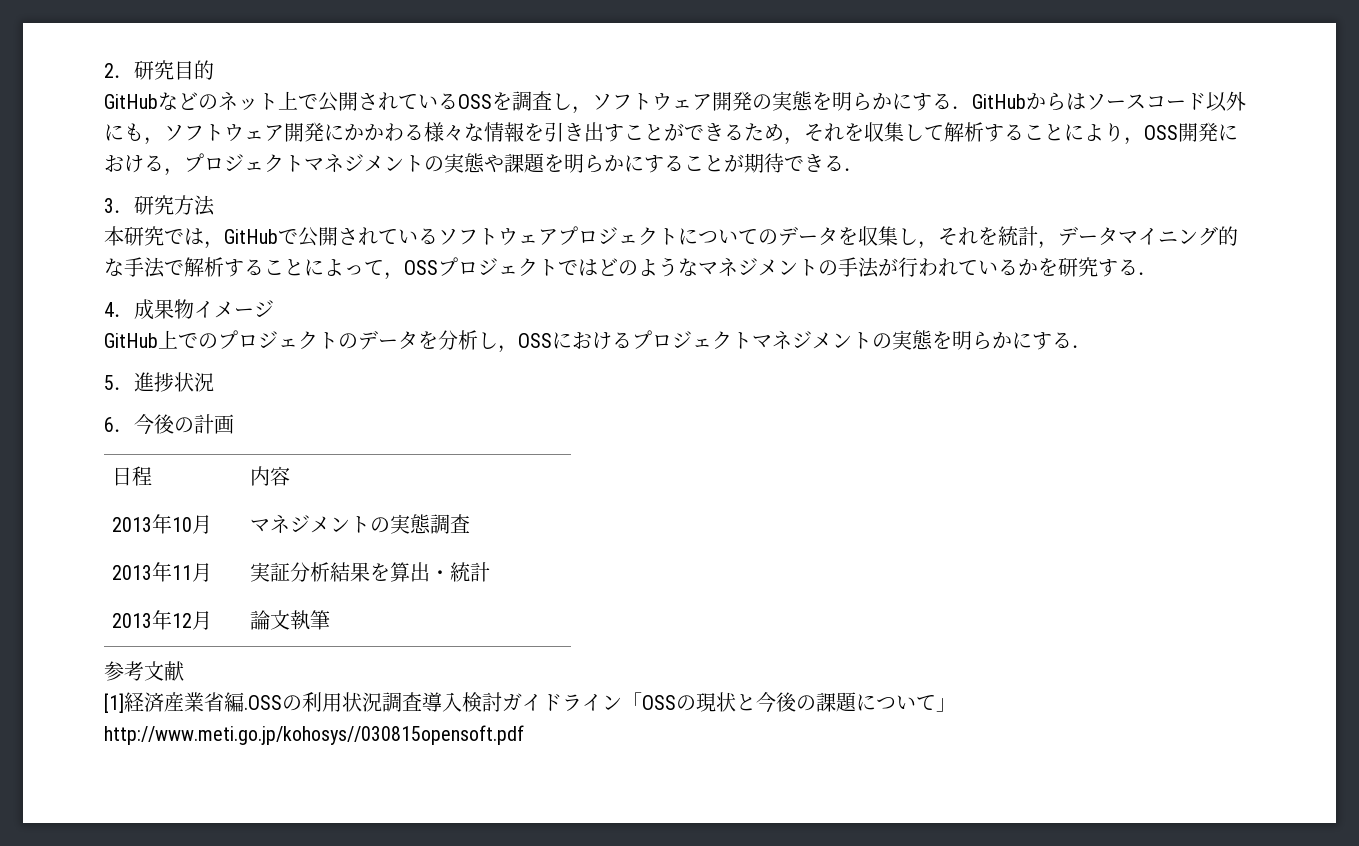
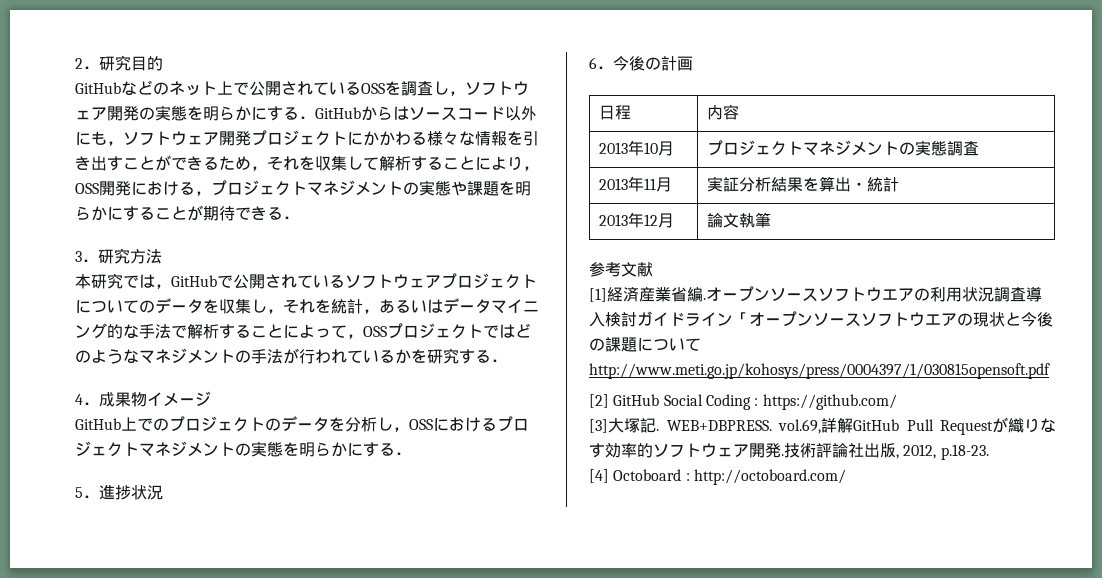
(324, 132) none -> [251,130,347,146] プロジェクト
(1058, 245) none -> [379,299,443,313] あるいは
(213, 524) none -> [707,140,804,156] プロジェクト
[244,695,282,710] .OSS -> [703,286,914,302] .オープンソースソフトウエア
[642,695,676,710] OSS -> [749,311,957,327] オープンソースソフトウエア
[936,698,956,712] [104,725,524,745] 」http://www.meti.go.jp/kohosys//030815opensoft.pdf -> [589,363,1050,379] [589,394,897,410] [589,417,1056,435] [589,443,989,460] [589,469,846,485] http://www.meti.go.jp/kohosys/press/0004397/1/030815opensoft.pdf // [2] GitHub Social Coding : https://github.com/ // [3]大塚記. WEB+DBPRESS. vol.69,詳解GitHub Pull Requestが織りなす効率的ソフトウェア開発.技術評論社出版, 2012, p.18-23. // [4] Octoboard : http://octoboard.com/

